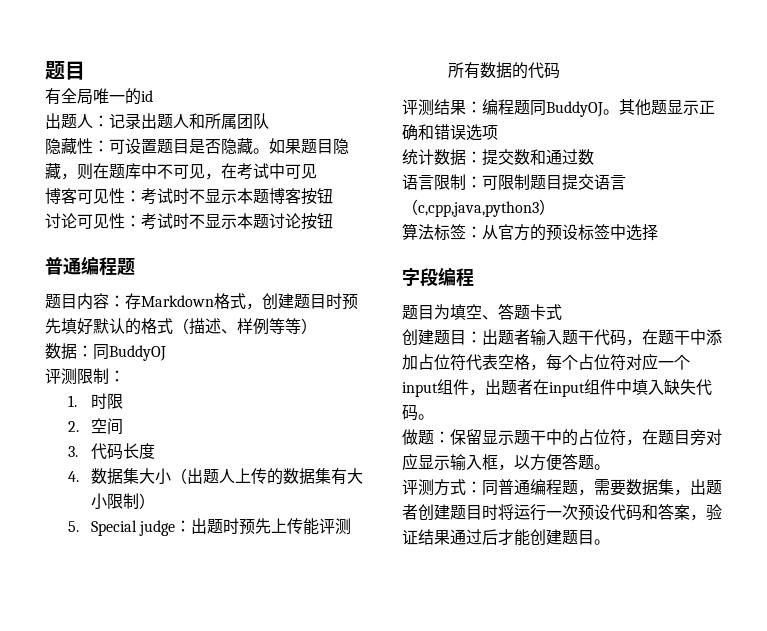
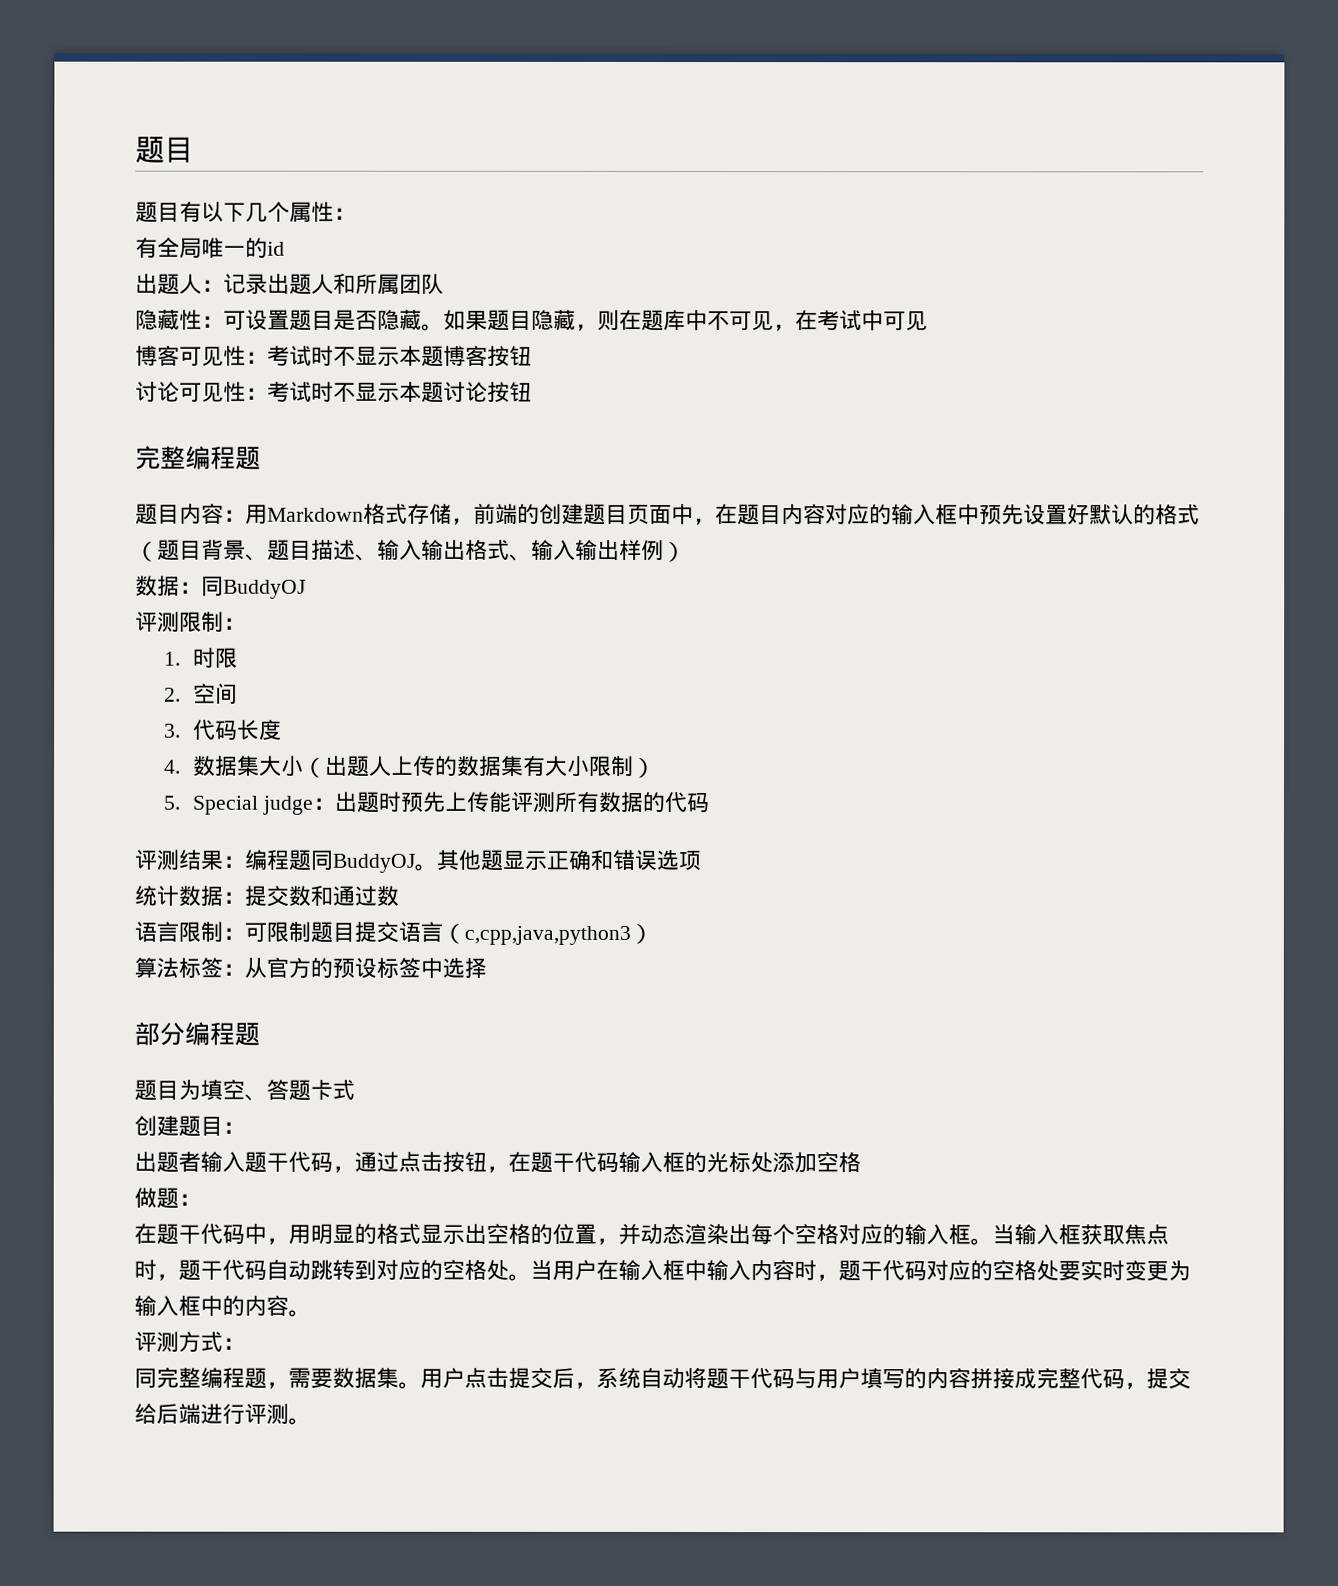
[45,61,85,80] 题目 -> [135,136,194,163] [135,201,356,223] 题目 // 题目有以下几个属性：
[45,257,81,275] 普通 -> [135,445,186,470] 完整
[125,293,141,309] 存 -> [245,504,268,524] 用
[246,293,358,310] [45,318,301,335] ，创建题目时预先填好默认的格式（描述、样例等等 -> [407,502,1200,526] [135,539,664,562] 存储，前端的创建题目页面中，在题目内容对应的输入框中预先设置好默认的格式（题目背景、题目描述、输入输出格式、输入输出样例
[402,267,474,287] 字段编程 -> [134,1021,260,1046] 部分编程题
(482, 337) none -> (245, 1127) //
[642,329,722,345] [402,353,690,371] [402,379,712,397] [402,404,434,421] [402,429,722,446] [402,453,594,471] 在题干中添加占位符代表空格，每个占位符对应一个input组件，出题者在input组件中填入缺失代码。 // 做题：保留显示题干中的占位符，在题目旁对应显示输入框，以方便答题 -> [354,1151,861,1174] [134,1187,201,1209] [134,1223,1169,1246] [134,1259,1191,1282] [134,1295,289,1317] 通过点击按钮，在题干代码输入框的光标处添加空格 // 做题： // 在题干代码中，用明显的格式显示出空格的位置，并动态渲染出每个空格对应的输入框。当输入框获取焦点时，题干代码自动跳转到对应的空格处。当用户在输入框中输入内容时，题干代码对应的空格处要实时变更为输入框中的内容
[482,479,530,496] 同普通 -> [134,1366,201,1389] // 同完整
[674,479,722,496] [402,504,722,521] [402,529,594,546] ，出题者创建题目时将运行一次预设代码和答案，验证结果通过后才能创建题目 -> [398,1367,1191,1390] [134,1403,289,1425] 。用户点击提交后，系统自动将题干代码与用户填写的内容拼接成完整代码，提交给后端进行评测

